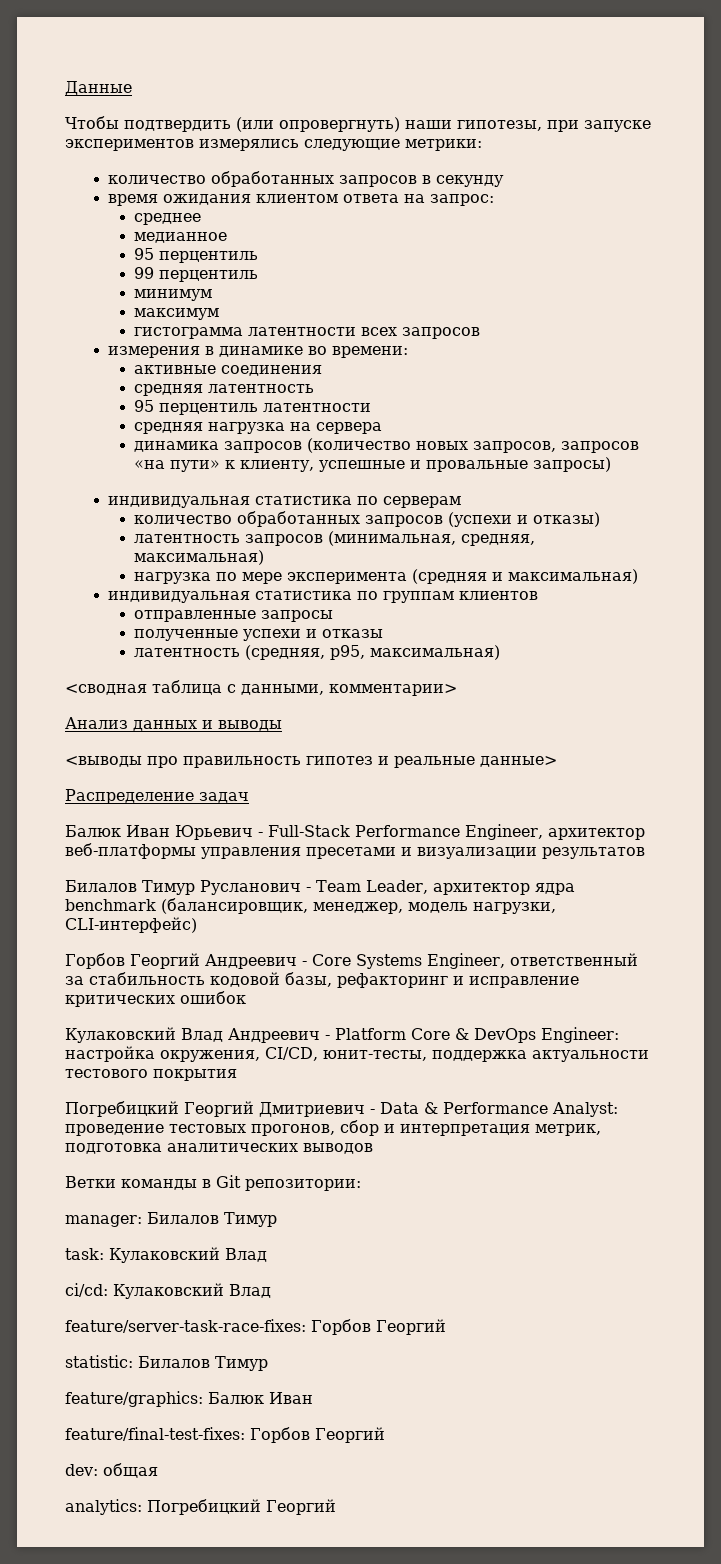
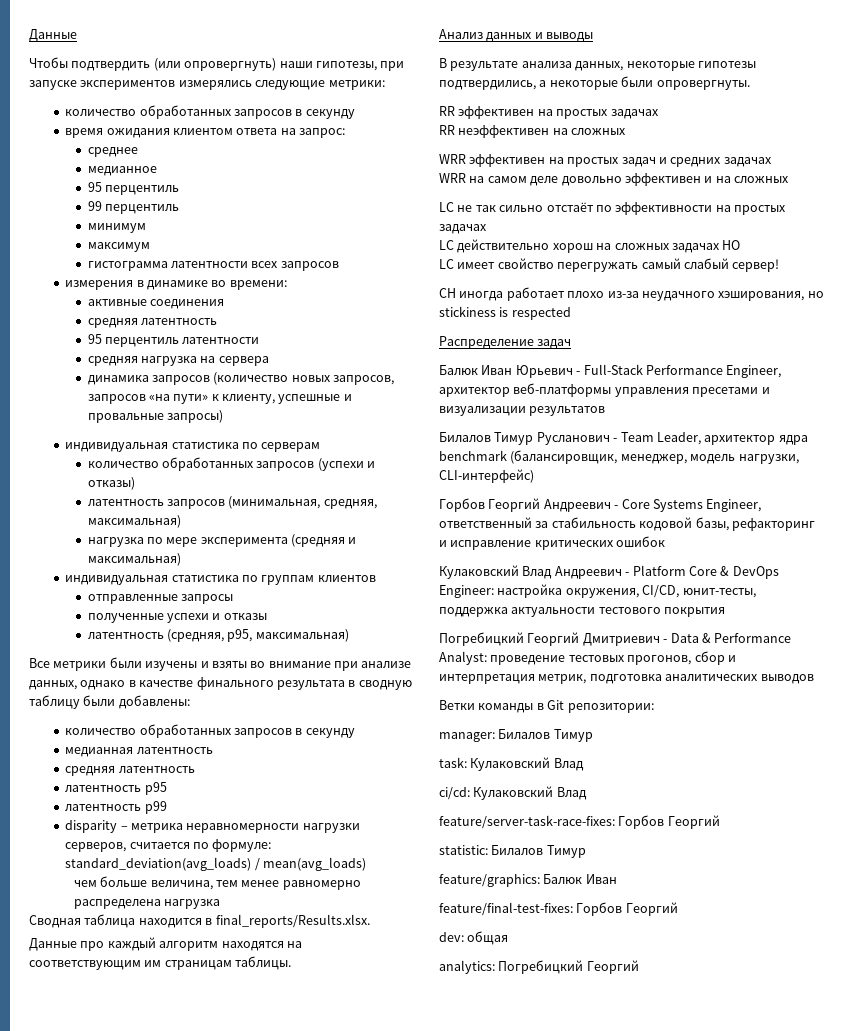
[65,680,457,696] [65,717,282,731] [65,756,557,768] <сводная таблица с данными, комментарии> // Анализ данных и выводы // <выводы про правильность гипотез и реальные данные> -> [29,657,412,671] [29,677,412,690] [29,695,190,709] [65,724,355,738] [65,747,213,757] [65,766,195,776] [65,782,167,795] [65,801,167,814] [65,820,360,833] [65,839,272,852] [65,857,366,871] [73,876,361,890] [73,899,221,909] [29,914,370,928] [29,937,302,951] [29,956,292,970] [439,29,594,42] [439,58,756,71] [439,76,750,90] [439,106,659,119] [439,125,627,138] [439,154,772,167] [439,173,789,186] [439,202,786,215] [439,224,487,234] [439,239,741,253] [439,258,780,272] [439,287,824,301] [439,306,571,320] Все метрики были изучены и взяты во внимание при анализе данных, однако в качестве финального результата в сводную таблицу были добавлены: // количество обработанных запросов в секунду // медианная латентность // средняя латентность // латентность p95 // латентность p99 // disparity – метрика неравномерности нагрузки серверов, считается по формуле: standard_deviation(avg_loads) / mean(avg_loads) // чем больше величина, тем менее равномерно распределена нагрузка // Сводная таблица находится в final_reports/Results.xlsx. // Данные про каждый алгоритм находятся на соответствующим им страницам таблицы. // Анализ данных и выводы // В результате анализа данных, некоторые гипотезы подтвердились, а некоторые были опровергнуты. // RR эффективен на простых задачах // RR неэффективен на сложных // WRR эффективен на простых задач и средних задачах // WRR на самом деле довольно эффективен и на сложных // LC не так сильно отстаёт по эффективности на простых задачах // LC действительно хорош на сложных задачах НО // LC имеет свойство перегружать самый слабый сервер! // CH иногда работает плохо из-за неудачного хэширования, но stickiness is respected

